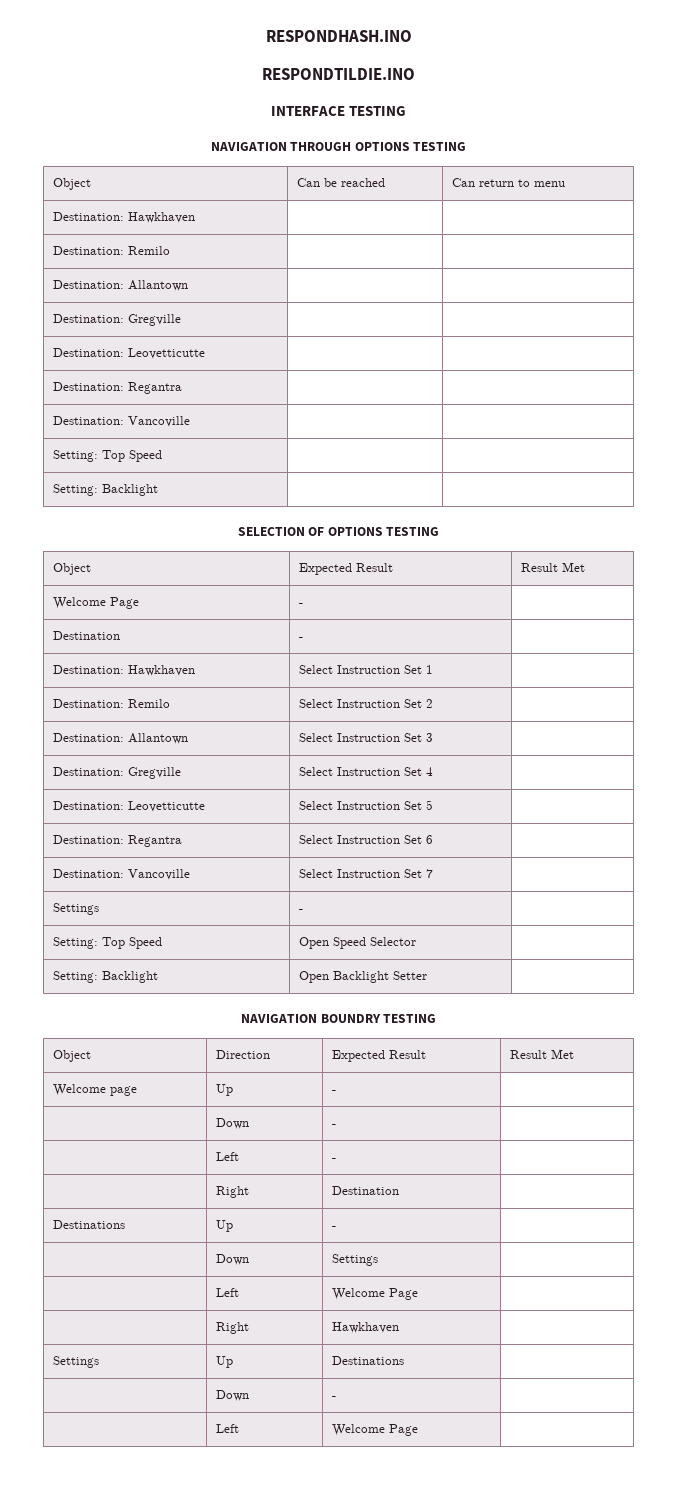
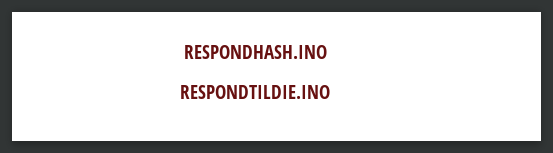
[270,106,407,116] [210,142,467,151] [52,178,91,190] [296,178,385,187] [451,178,565,187] [52,212,195,223] [52,246,170,255] [52,280,188,291] [52,314,181,326] [52,348,205,359] [52,382,182,394] [52,416,190,427] [52,450,162,462] [52,484,158,496] [237,527,440,536] [52,563,91,575] [298,563,393,575] [520,562,585,572] [52,597,139,609] [298,603,303,606] [52,631,120,640] [298,637,303,640] [52,665,195,676] [298,665,433,674] [52,699,170,708] [298,699,433,708] [52,733,188,744] [298,733,433,742] [52,767,181,779] [298,767,433,776] [52,801,205,812] [298,800,433,810] [52,835,182,847] [298,835,433,844] [52,869,190,880] [298,869,433,878] [52,903,99,915] [298,909,303,912] [52,937,162,949] [298,937,416,949] [52,971,158,983] [298,971,427,983] [240,1014,437,1023] [52,1050,91,1062] [215,1050,270,1059] [331,1050,426,1062] [509,1049,574,1059] [52,1084,137,1096] [215,1084,233,1096] [331,1090,336,1093] [215,1118,249,1129] [331,1124,336,1127] [215,1152,239,1161] [331,1158,336,1161] [215,1186,249,1198] [331,1186,399,1195] [52,1220,125,1229] [215,1220,233,1232] [331,1226,336,1229] [215,1254,249,1265] [331,1254,378,1266] [215,1288,239,1297] [331,1288,418,1300] [215,1322,249,1334] [331,1322,399,1333] [52,1356,99,1368] [215,1356,233,1368] [331,1356,404,1365] [215,1390,249,1401] [331,1396,336,1399] [215,1424,239,1433] [331,1424,418,1436] // INTERFACE TESTING // NAVIGATION THROUGH OPTIONS TESTING // Object | Can be reached | Can return to menu // Destination: Hawkhaven | | // Destination: Remilo | | // Destination: Allantown | | // Destination: Gregville | | // Destination: Leovetticutte | | // Destination: Regantra | | // Destination: Vancoville | | // Setting: Top Speed | | // Setting: Backlight | | // SELECTION OF OPTIONS TESTING // Object | Expected Result | Result Met // Welcome Page | - | // Destination | - | // Destination: Hawkhaven | Select Instruction Set 1 | // Destination: Remilo | Select Instruction Set 2 | // Destination: Allantown | Select Instruction Set 3 | // Destination: Gregville | Select Instruction Set 4 | // Destination: Leovetticutte | Select Instruction Set 5 | // Destination: Regantra | Select Instruction Set 6 | // Destination: Vancoville | Select Instruction Set 7 | // Settings | - | // Setting: Top Speed | Open Speed Selector | // Setting: Backlight | Open Backlight Setter | // NAVIGATION BOUNDRY TESTING // Object | Direction | Expected Result | Result Met // Welcome page | Up | - | // | Down | - | // | Left | - | // | Right | Destination | // Destinations | Up | - | // | Down | Settings | // | Left | Welcome Page | // | Right | Hawkhaven | // Settings | Up | Destinations | // | Down | - | // | Left | Welcome Page | -> (330, 92) none

